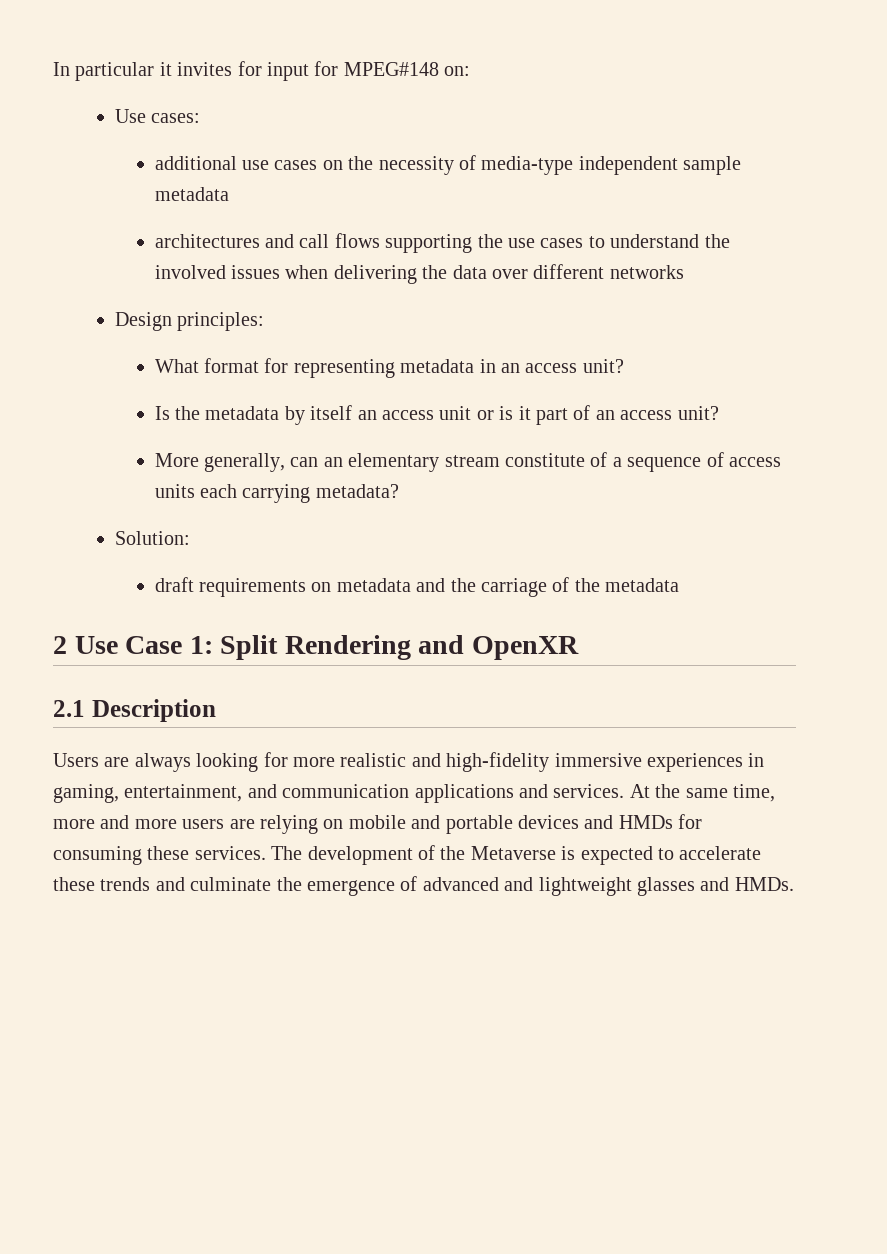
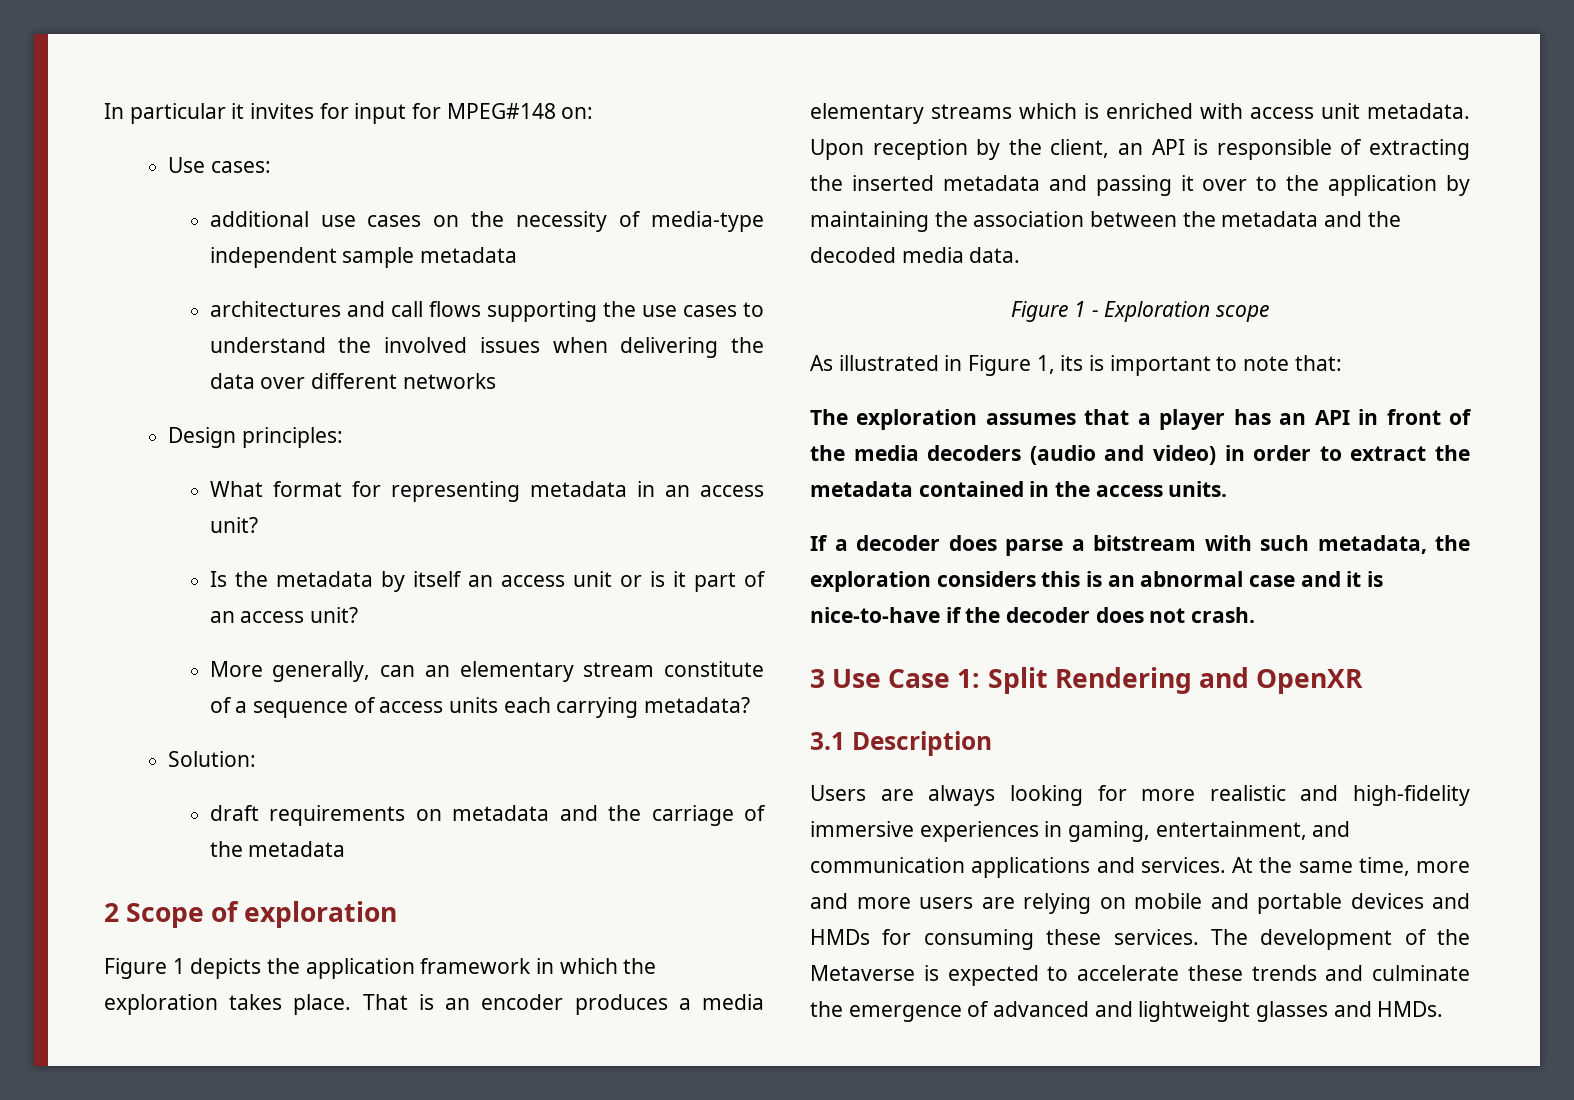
(67, 645) none -> [126,901,398,928] [104,958,657,979] [104,994,764,1015] [810,103,1470,124] [810,139,1470,160] [810,175,1470,196] [810,211,1401,232] [810,247,1021,263] [1011,301,1269,322] [810,355,1342,376] [810,409,1472,430] [810,445,1470,465] [810,481,1228,497] [810,535,1470,556] [810,571,1384,592] [810,607,1256,623] [810,669,825,688] Scope of exploration // Figure 1 depicts the application framework in which the exploration takes place. That is an encoder produces a media elementary streams which is enriched with access unit metadata. Upon reception by the client, an API is responsible of extracting the inserted metadata and passing it over to the application by maintaining the association between the metadata and the decoded media data. // Figure 1 - Exploration scope // As illustrated in Figure 1, its is important to note that: // The exploration assumes that a player has an API in front of the media decoders (audio and video) in order to extract the metadata contained in the access units. // If a decoder does parse a bitstream with such metadata, the exploration considers this is an abnormal case and it is nice-to-have if the decoder does not crash. // 3
[53,700,85,717] 2.1 -> [810,732,845,750] 3.1

